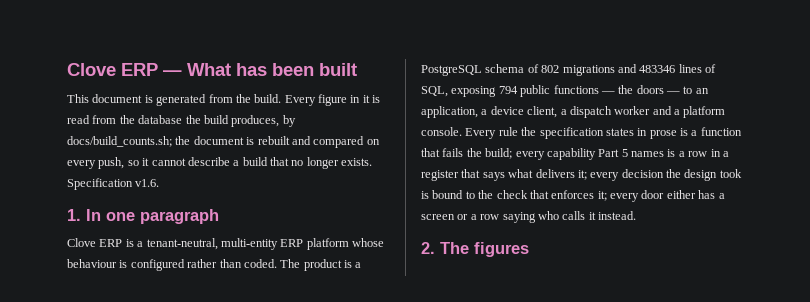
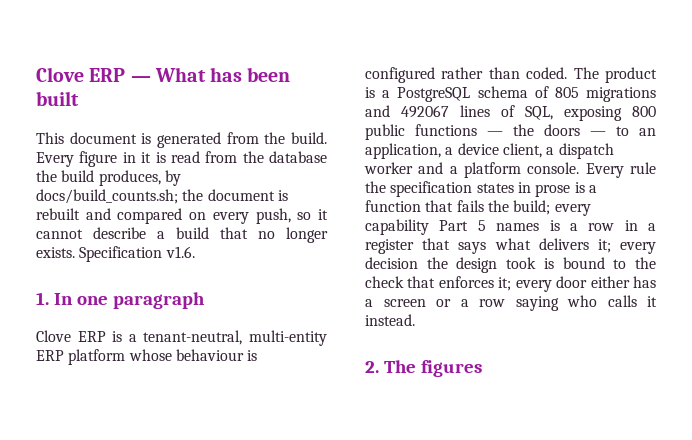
[541,65,560,73] 802 -> [554,87,579,98] 805
[639,65,676,73] 483346 -> [401,105,449,118] 492067
[498,86,518,94] 794 -> [632,106,656,117] 800

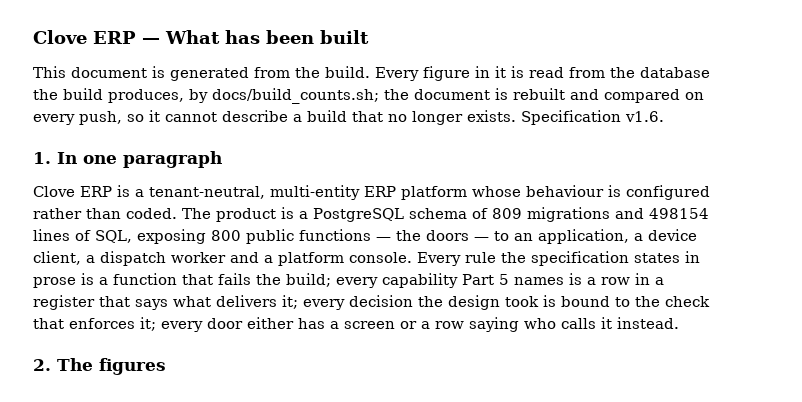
[554,87,579,98] 805 -> [492,208,522,219] 809
[401,105,449,118] 492067 -> [649,208,709,219] 498154

